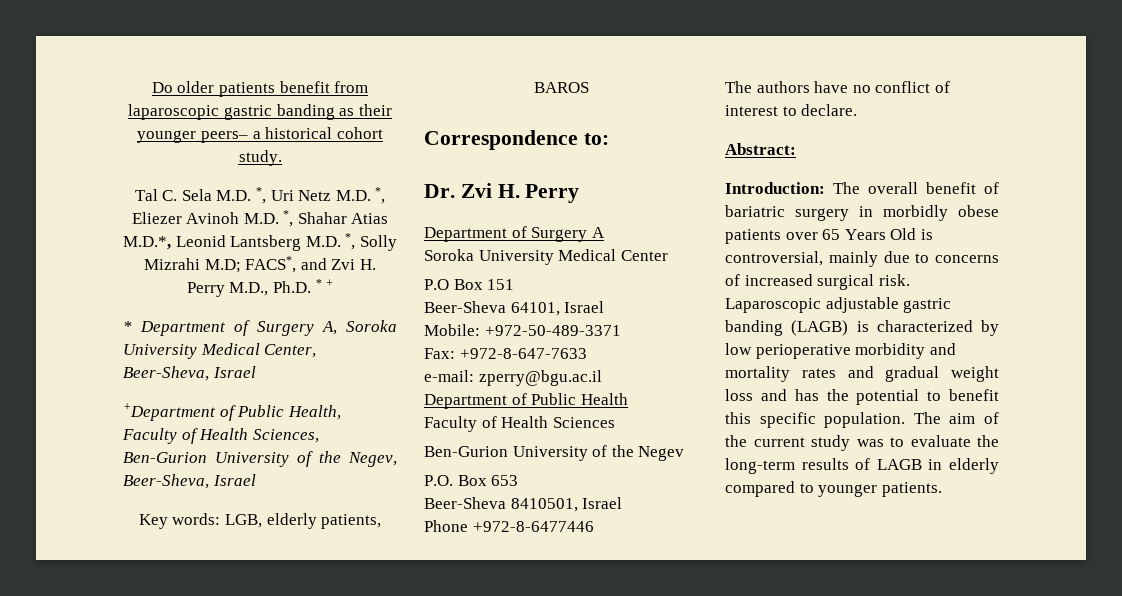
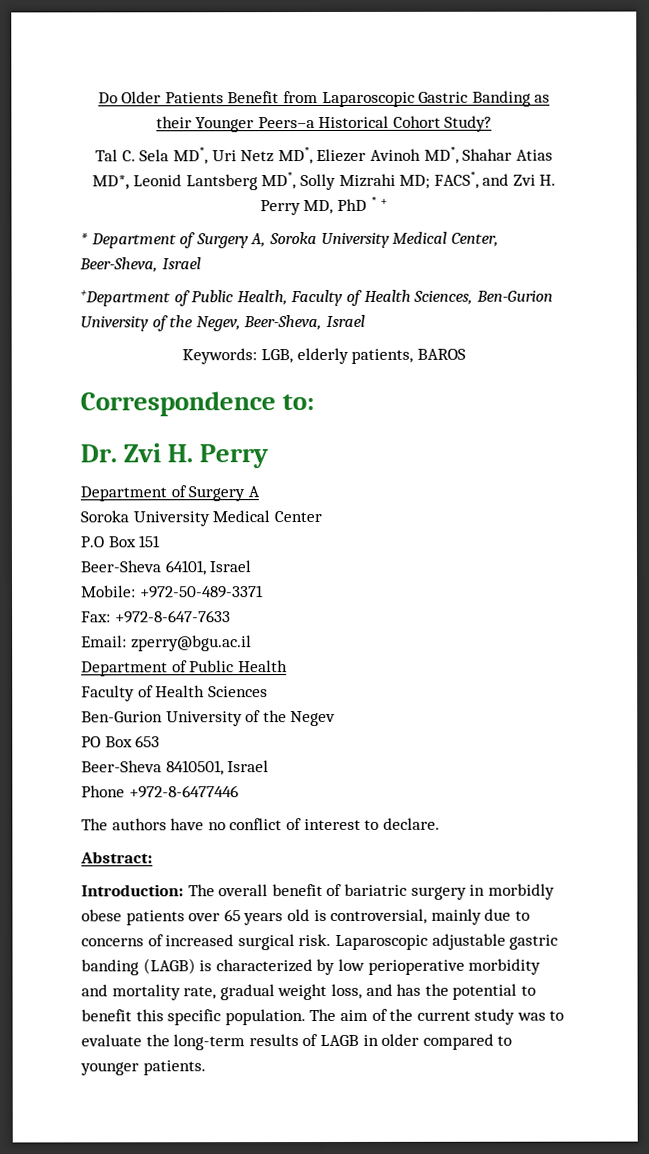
[177,81,369,97] [128,104,392,120] [137,127,383,143] [238,150,282,166] [134,187,386,204] [131,210,294,227] older patients benefit from laparoscopic gastric banding as their younger peers– a historical cohort study. // Tal C. Sela M.D. *, Uri Netz M.D. *, Eliezer Avinoh M.D. *, -> [121,90,551,108] [155,115,493,133] [95,146,459,165] Older Patients Benefit from Laparoscopic Gastric Banding as their Younger Peers–a Historical Cohort Study? // Tal C. Sela MD*, Uri Netz MD*, Eliezer Avinoh MD*,
[123,236,172,250] M.D.*, -> [91,175,130,190] MD*,
[305,233,356,250] M.D. *, -> [261,172,297,190] MD*,
[204,259,241,273] M.D; -> [399,174,431,189] MD;
[229,281,311,296] M.D., Ph.D. -> [303,198,367,215] MD, PhD
[138,513,221,529] Key words: -> [182,348,258,365] Keywords:
[424,370,474,382] e-mail: -> [81,635,127,648] Email:
[424,475,453,486] P.O. -> [81,736,101,748] PO
[844,228,917,240] Years Old -> [243,909,310,926] years old
[801,366,874,378] rates and -> [183,986,217,1000] rate,
[725,389,753,401] loss -> [330,983,362,999] loss,
[949,458,999,474] elderly -> [381,1033,420,1046] older

